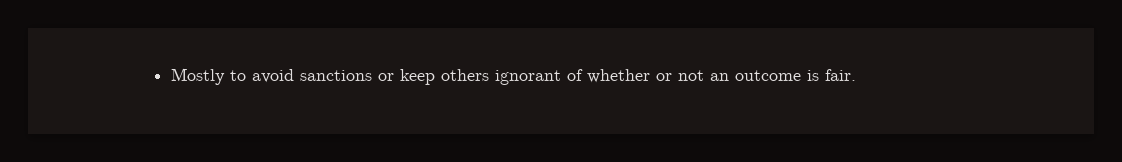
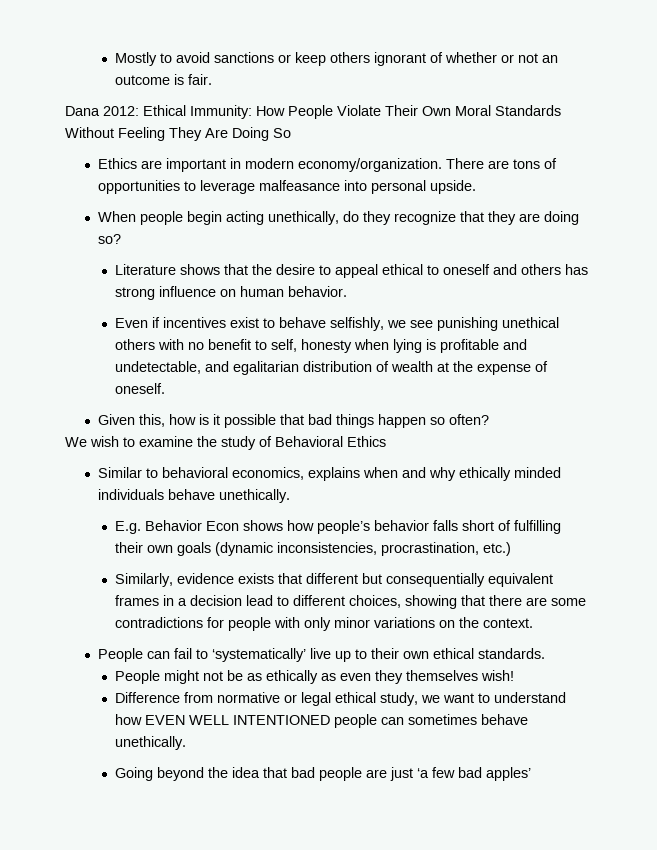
(856, 75) none -> [65,105,561,119] [65,127,291,141] [97,158,557,172] [97,180,476,194] [97,211,579,225] [97,234,121,244] [114,264,588,278] [114,286,347,300] [114,317,559,331] [114,339,527,353] [114,361,548,375] [114,383,165,394] [97,414,489,428] [65,436,386,450] [97,467,561,481] [97,489,290,503] [114,520,561,534] [114,542,511,556] [114,573,553,587] [114,595,586,609] [114,617,533,631] [97,648,545,662] [114,670,514,684] [114,692,566,706] [114,714,528,728] [114,736,186,750] [114,767,531,781] // Dana 2012: Ethical Immunity: How People Violate Their Own Moral Standards Without Feeling They Are Doing So // Ethics are important in modern economy/organization. There are tons of opportunities to leverage malfeasance into personal upside. // When people begin acting unethically, do they recognize that they are doing so? // Literature shows that the desire to appeal ethical to oneself and others has strong influence on human behavior. // Even if incentives exist to behave selfishly, we see punishing unethical others with no benefit to self, honesty when lying is profitable and undetectable, and egalitarian distribution of wealth at the expense of oneself. // Given this, how is it possible that bad things happen so often? // We wish to examine the study of Behavioral Ethics // Similar to behavioral economics, explains when and why ethically minded individuals behave unethically. // E.g. Behavior Econ shows how people’s behavior falls short of fulfilling their own goals (dynamic inconsistencies, procrastination, etc.) // Similarly, evidence exists that different but consequentially equivalent frames in a decision lead to different choices, showing that there are some contradictions for people with only minor variations on the context. // People can fail to ‘systematically’ live up to their own ethical standards. // People might not be as ethically as even they themselves wish! // Difference from normative or legal ethical study, we want to understand how EVEN WELL INTENTIONED people can sometimes behave unethically. // Going beyond the idea that bad people are just ‘a few bad apples’

